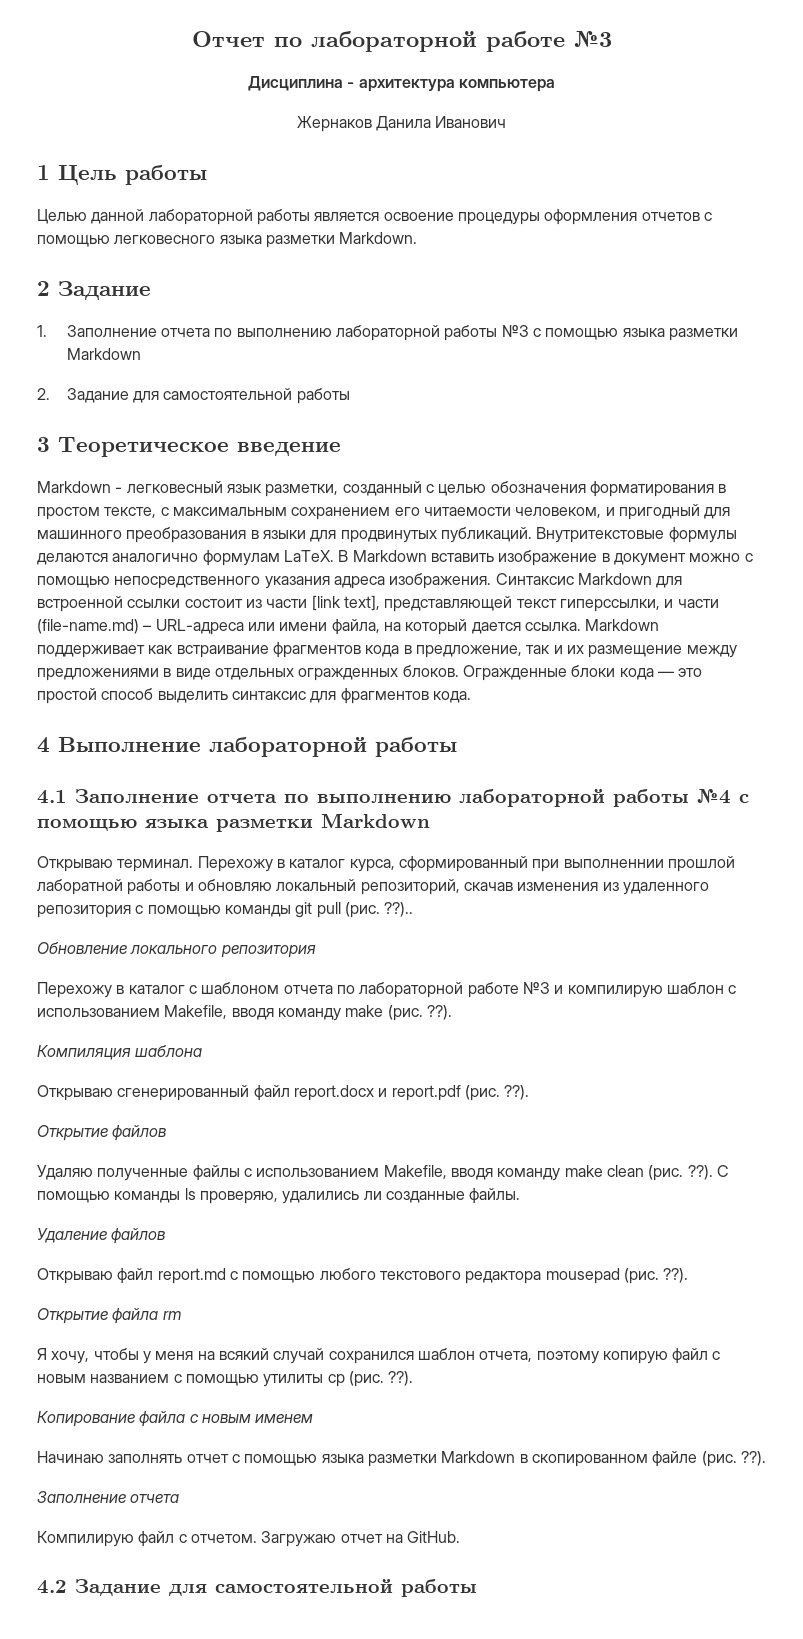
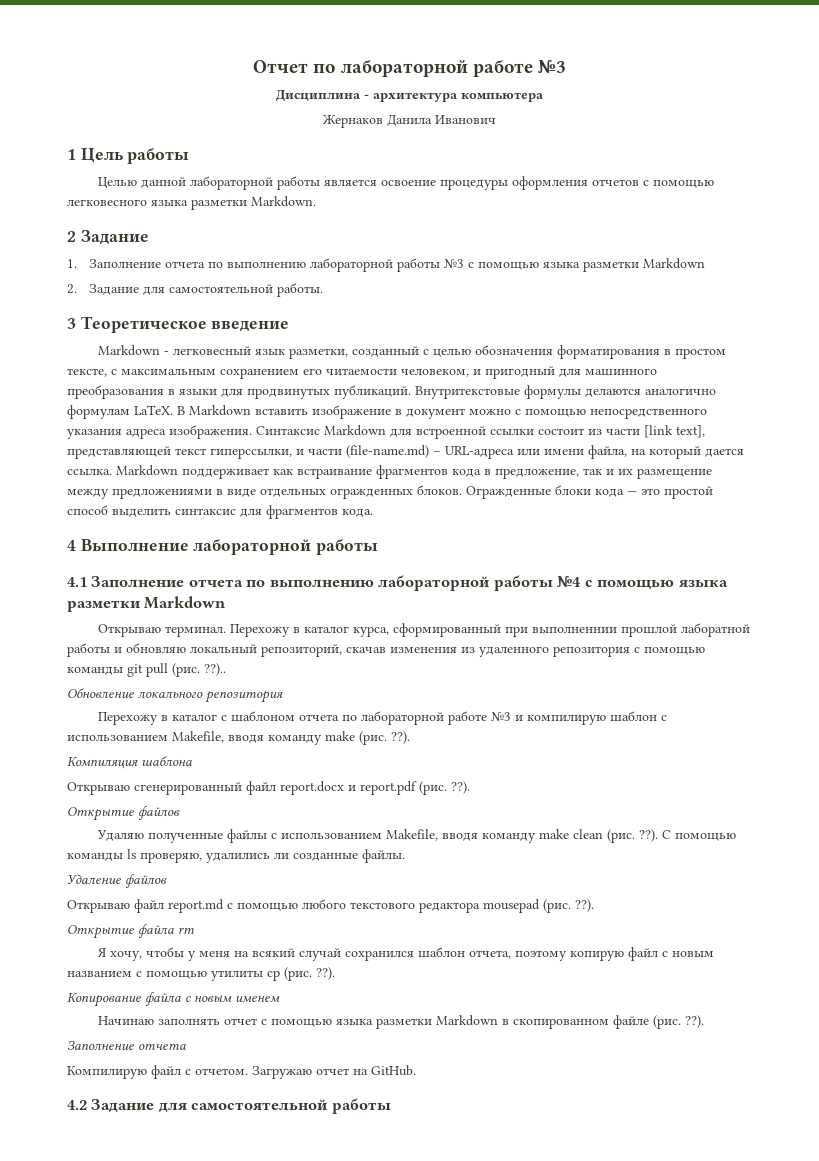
[296,388,350,404] работы -> [277,283,324,297] работы.

